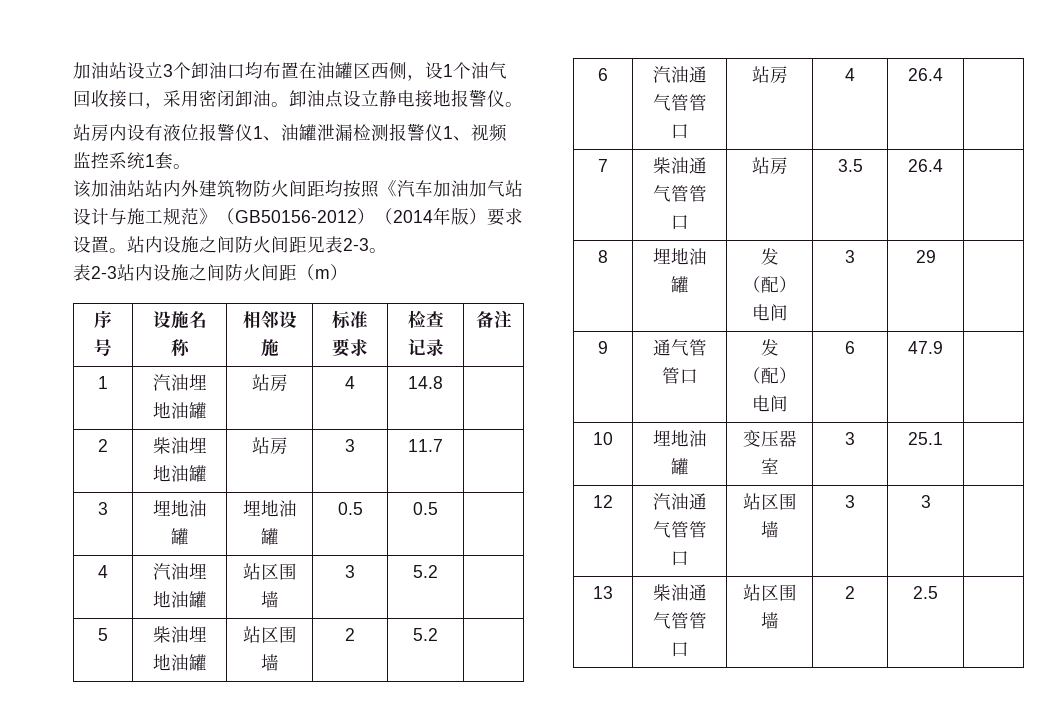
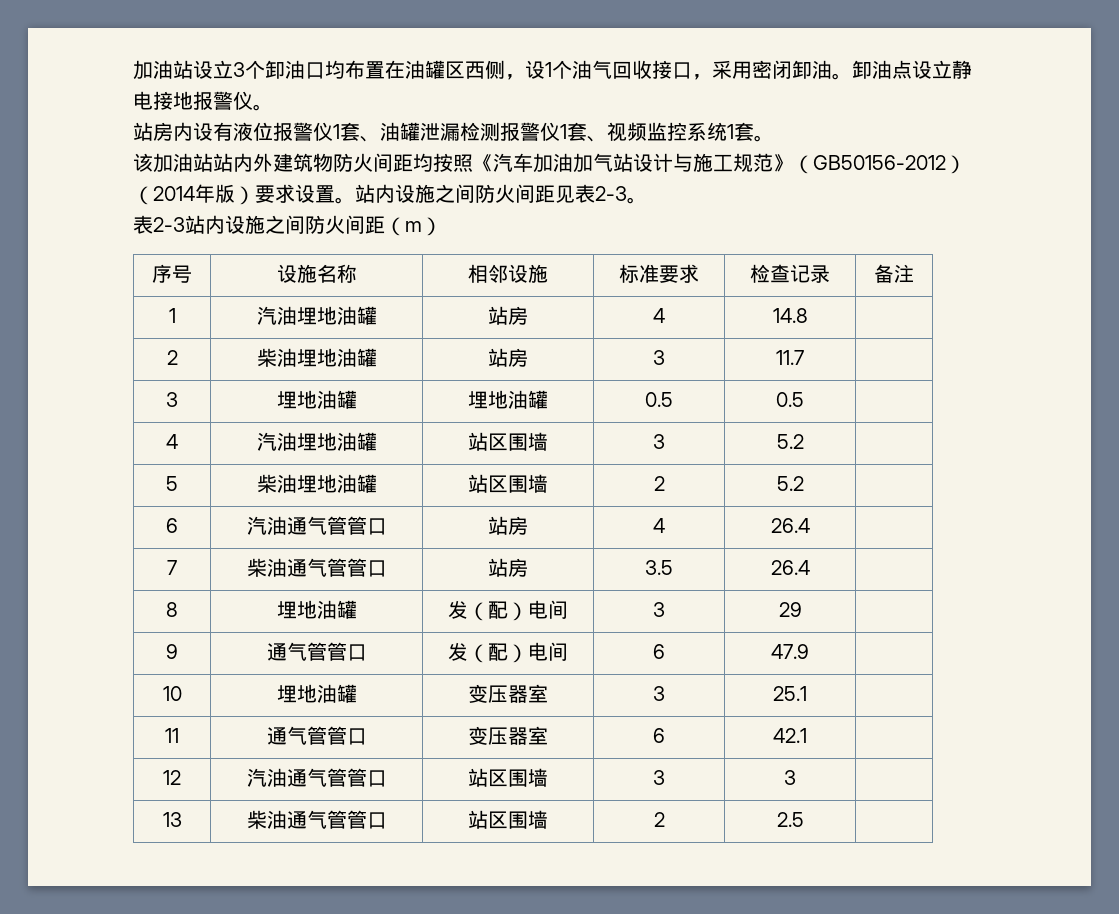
(263, 132) none -> [340,122,360,141] 套
(453, 132) none -> [567,122,587,141] 套
(943, 438) none -> [165,728,179,743] [266,726,367,745] [468,726,548,745] [653,728,665,743] [773,728,807,743] // 11 | 通气管管口 | 变压器室 | 6 | 42.1 |

